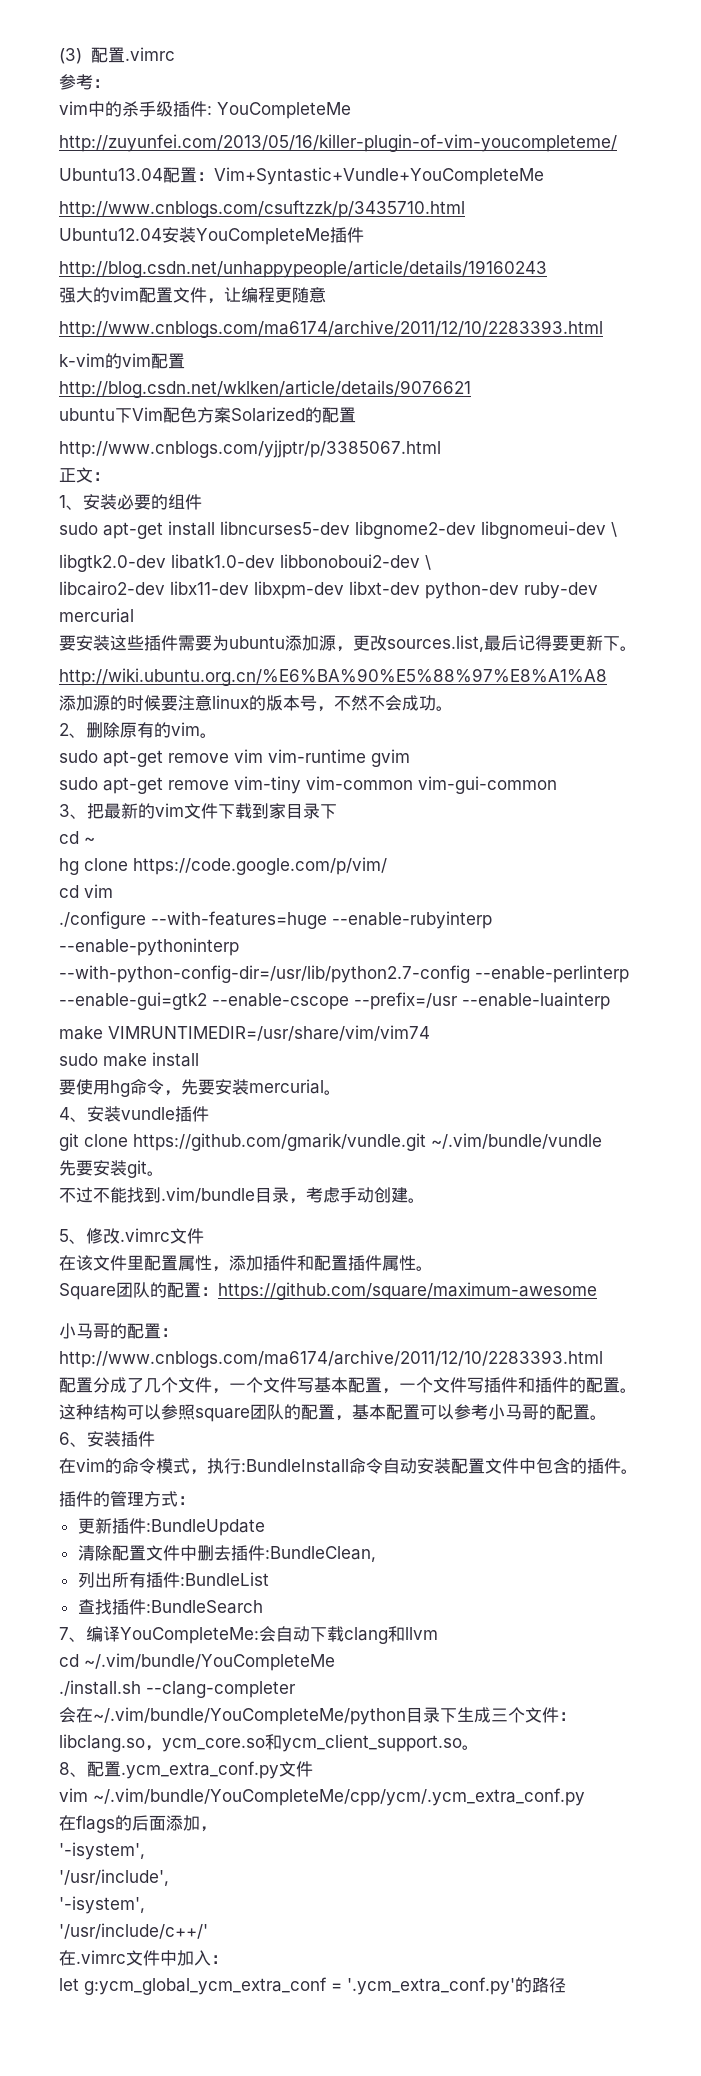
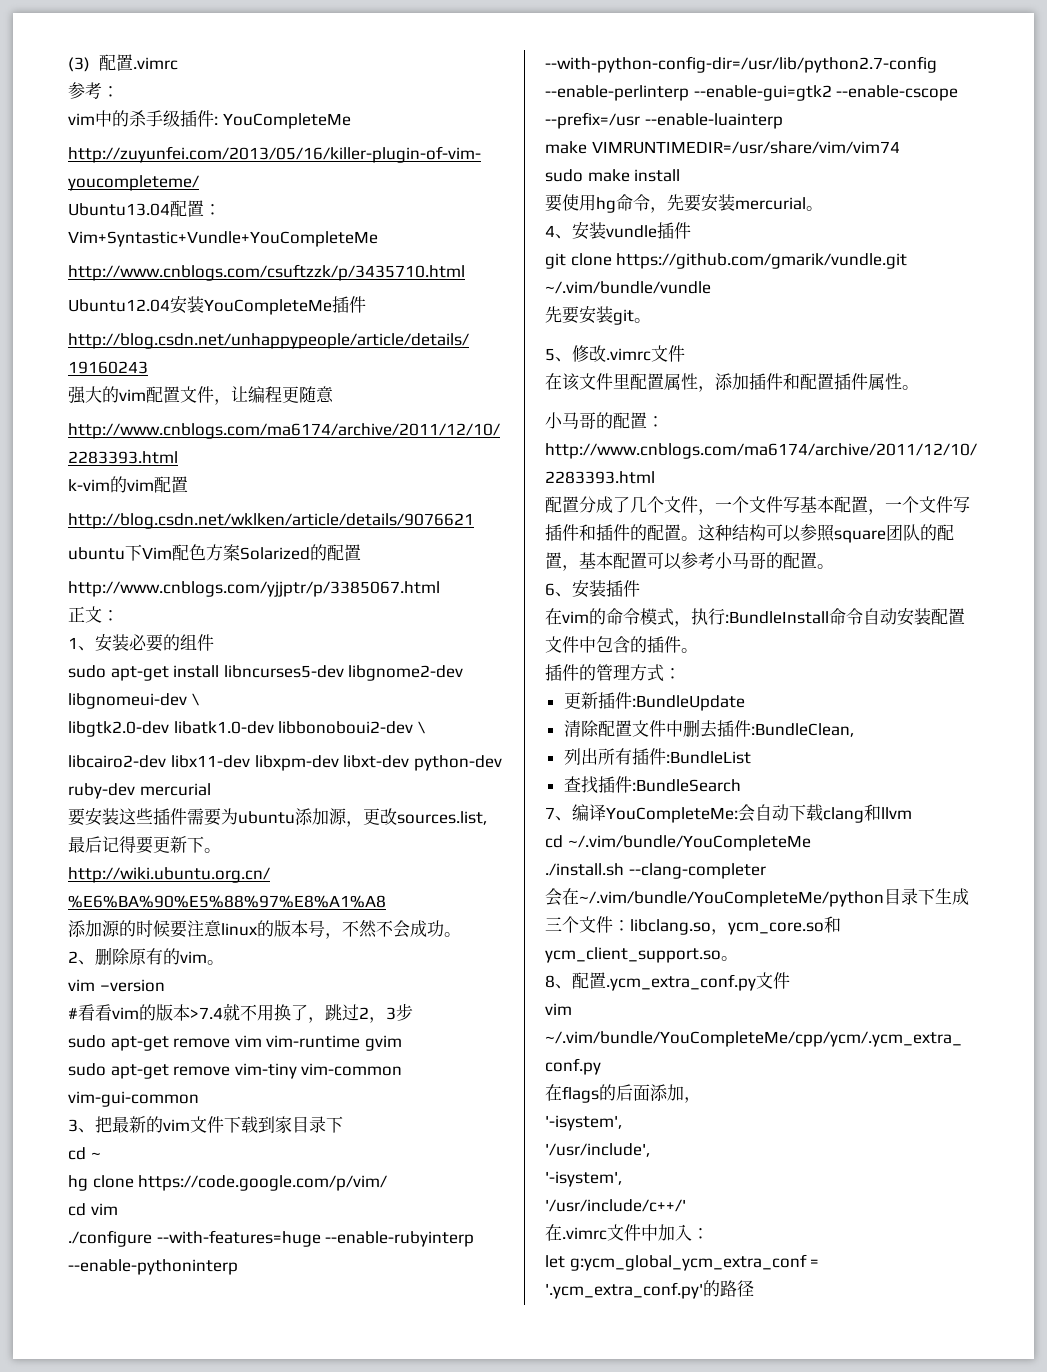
(217, 735) none -> [68,979,165,992] [68,1003,413,1023] // vim –version // #看看vim的版本>7.4就不用换了，跳过2，3步
[59,1187,425,1204] // 不过不能找到.vim/bundle目录，考虑手动创建。 -> (651, 320) none
[59,1282,597,1300] // Square团队的配置：https://github.com/square/maximum-awesome -> (919, 387) none

